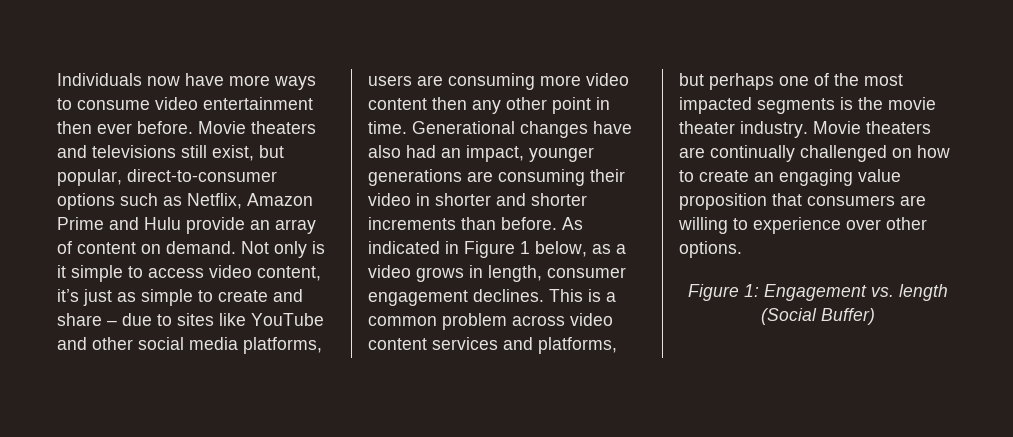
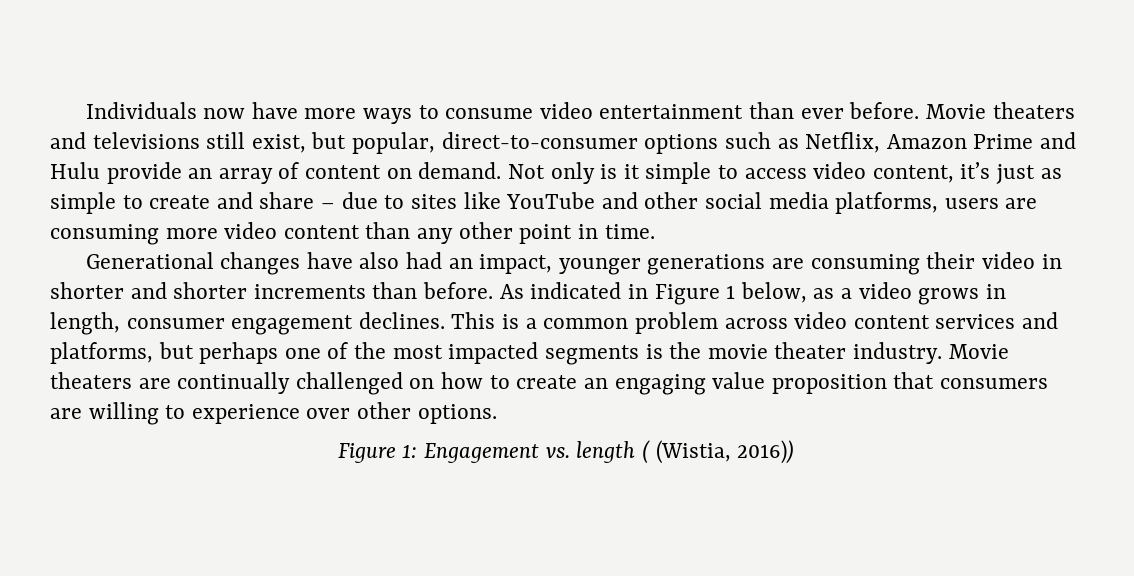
[57,121,92,134] then -> [749,102,795,119] than
[432,97,467,110] then -> [365,222,411,239] than
(407, 127) none -> (655, 231) //
[760,308,875,325] (Social Buffer) -> [641,440,795,464] ( (Wistia, 2016))

